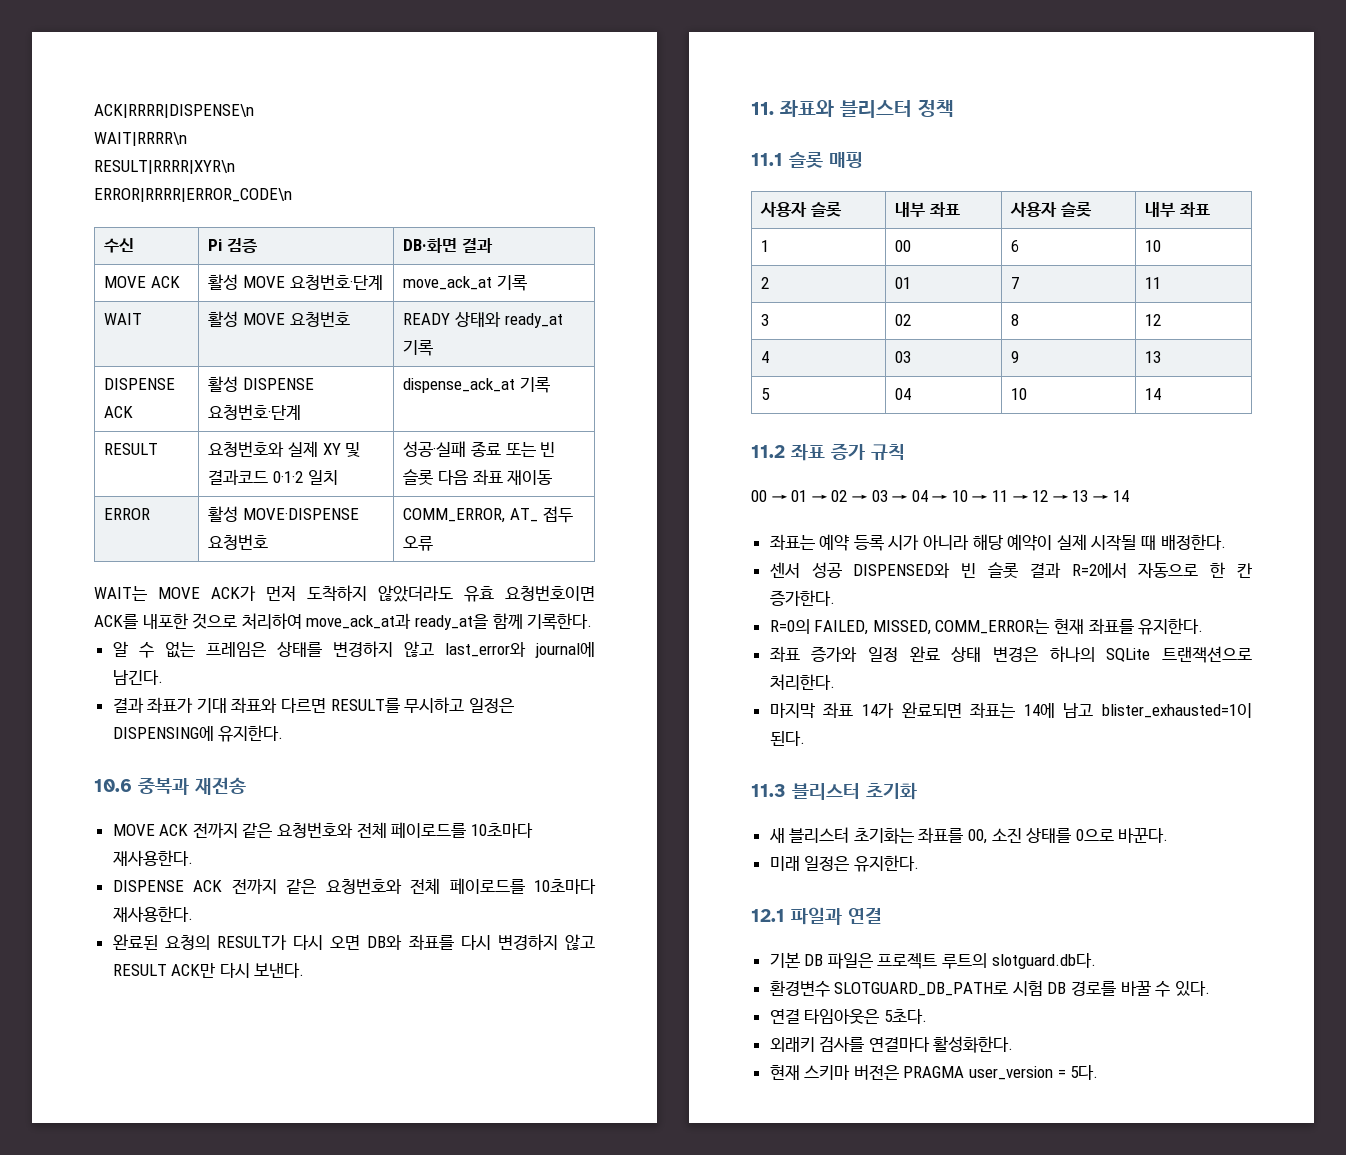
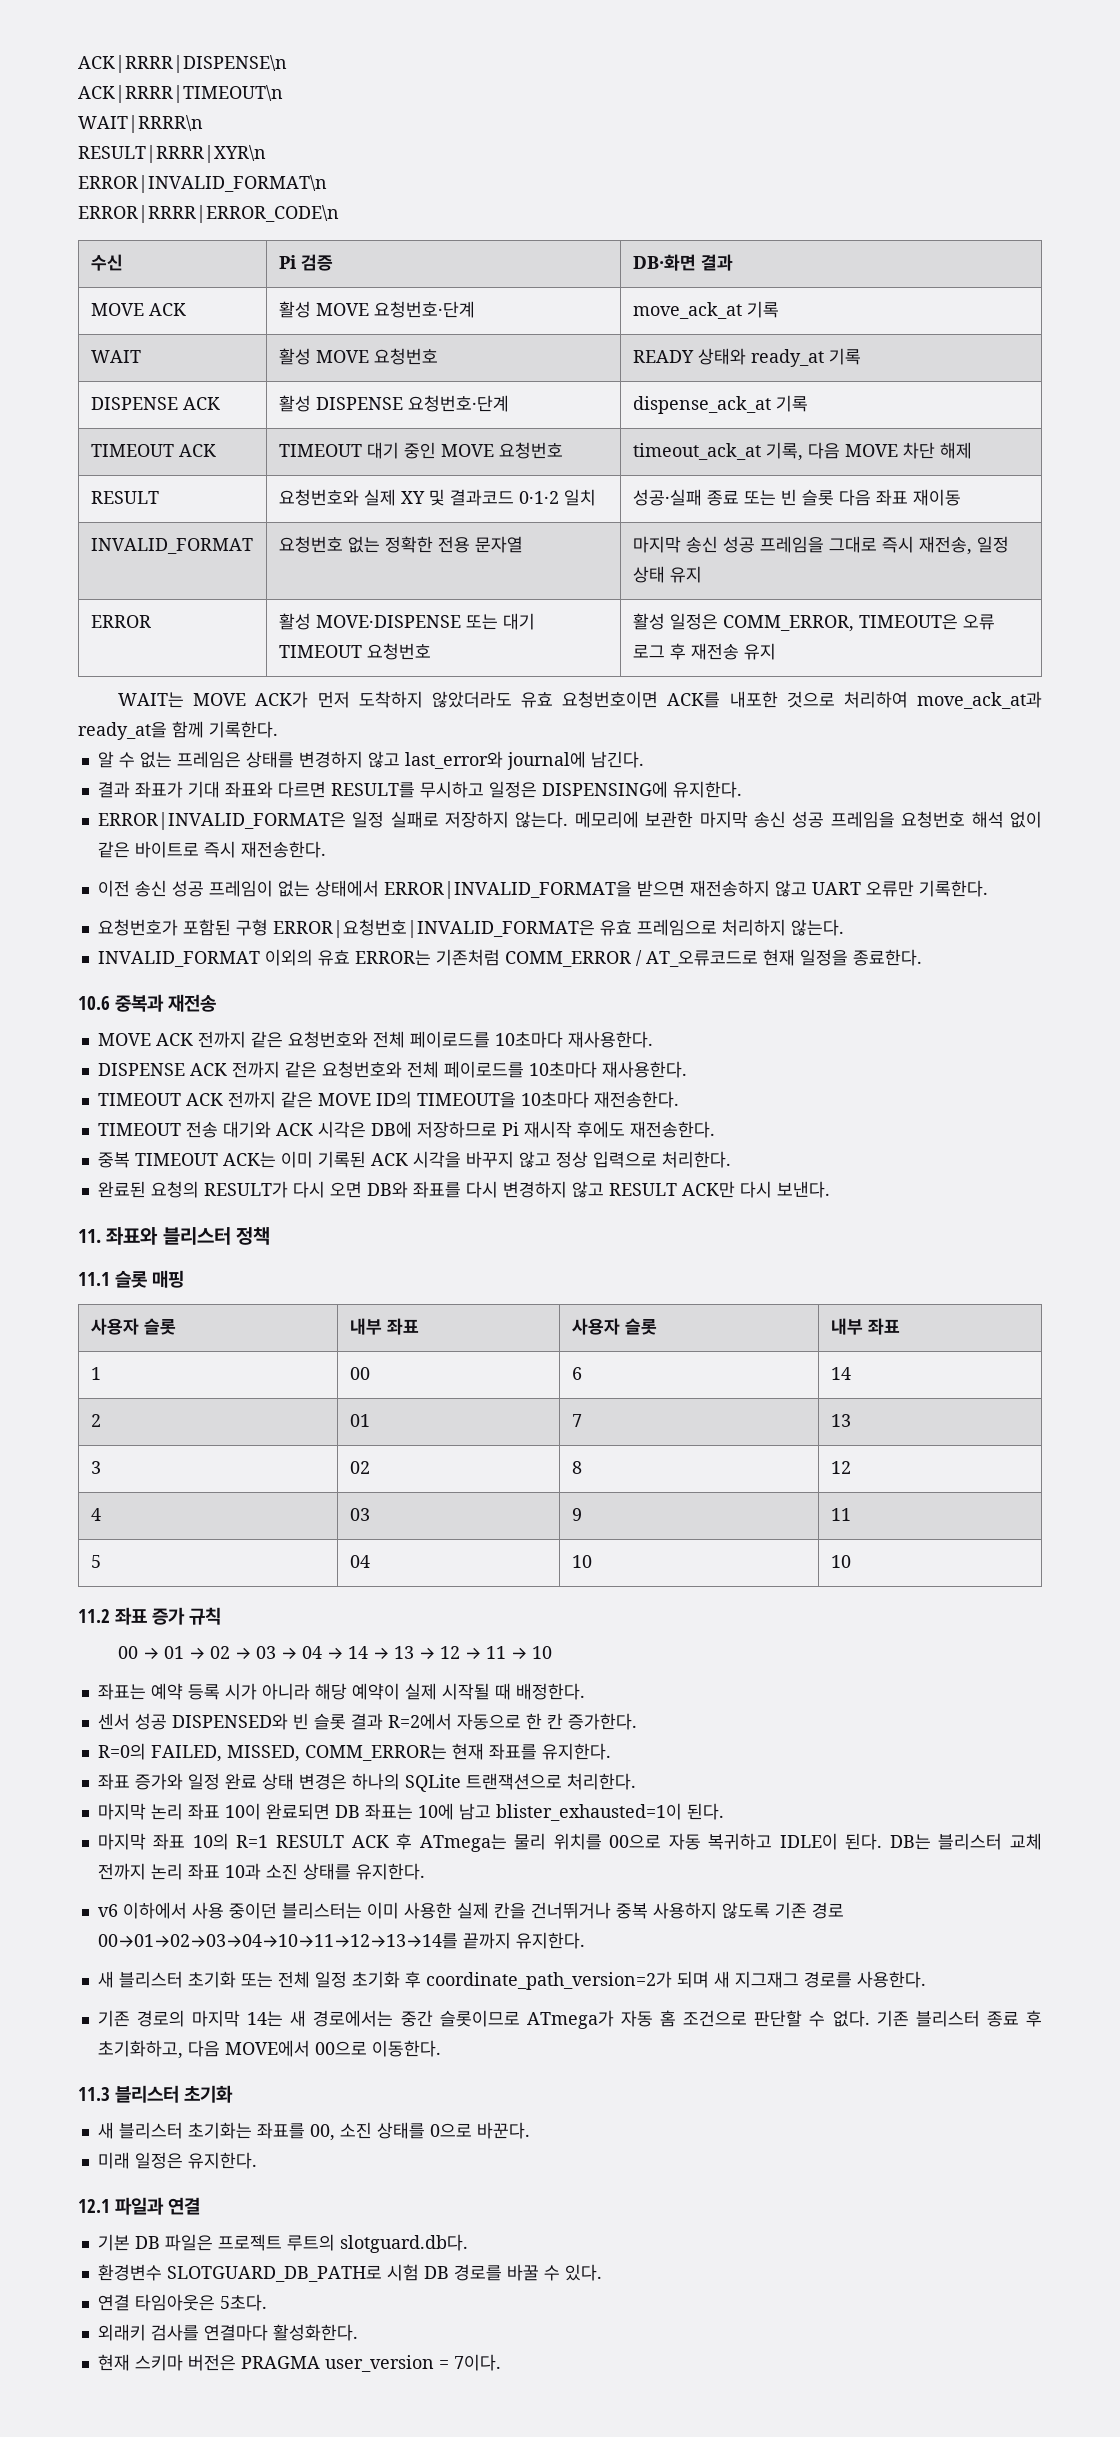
(254, 111) none -> [78,85,283,103] // ACK|RRRR|TIMEOUT\n
(235, 167) none -> [78,175,327,193] // ERROR|INVALID_FORMAT\n
(550, 385) none -> [90,444,216,457] [278,442,563,459] [632,442,972,461] // TIMEOUT ACK | TIMEOUT 대기 중인 MOVE 요청번호 | timeout_ack_at 기록, 다음 MOVE 차단 해제
[104,508,151,520] [208,506,359,522] [208,534,269,550] [403,506,573,523] [403,536,434,551] ERROR | 활성 MOVE·DISPENSE 요청번호 | COMM_ERROR, AT_ 접두 오류 -> [90,538,253,554] [278,536,523,553] [632,536,1009,555] [632,566,702,583] [90,615,151,628] [278,613,535,630] [278,643,431,660] [632,613,995,632] [632,643,776,660] INVALID_FORMAT | 요청번호 없는 정확한 전용 문자열 | 마지막 송신 성공 프레임을 그대로 즉시 재전송, 일정 상태 유지 // ERROR | 활성 MOVE·DISPENSE 또는 대기 TIMEOUT 요청번호 | 활성 일정은 COMM_ERROR, TIMEOUT은 오류 로그 후 재전송 유지
(284, 733) none -> [97,811,1042,830] [97,841,326,858] [97,880,988,899] [97,919,844,938] [97,949,922,967] // ERROR|INVALID_FORMAT은 일정 실패로 저장하지 않는다. 메모리에 보관한 마지막 송신 성공 프레임을 요청번호 해석 없이 같은 바이트로 즉시 재전송한다. // 이전 송신 성공 프레임이 없는 상태에서 ERROR|INVALID_FORMAT을 받으면 재전송하지 않고 UART 오류만 기록한다. // 요청번호가 포함된 구형 ERROR|요청번호|INVALID_FORMAT은 유효 프레임으로 처리하지 않는다. // INVALID_FORMAT 이외의 유효 ERROR는 기존처럼 COMM_ERROR / AT_오류코드로 현재 일정을 종료한다.
(193, 914) none -> [97,1091,679,1108] [97,1121,715,1138] [97,1151,731,1168] // TIMEOUT ACK 전까지 같은 MOVE ID의 TIMEOUT을 10초마다 재전송한다. // TIMEOUT 전송 대기와 ACK 시각은 DB에 저장하므로 Pi 재시작 후에도 재전송한다. // 중복 TIMEOUT ACK는 이미 기록된 ACK 시각을 바꾸지 않고 정상 입력으로 처리한다.
[1145,240,1162,252] 10 -> [830,1367,851,1380] 14
[1145,277,1162,289] 11 -> [830,1414,851,1427] 13
[1145,351,1162,363] 13 -> [830,1508,851,1521] 11
[1145,388,1162,400] 14 -> [830,1555,851,1568] 10
[951,490,1129,502] 10 → 11 → 12 → 13 → 14 -> [348,1646,553,1660] 14 → 13 → 12 → 11 → 10
[823,702,1252,718] [769,731,805,746] 좌표 14가 완료되면 좌표는 14에 남고 blister_exhausted=1이 된다. -> [150,1803,724,1821] [97,1833,1042,1852] [97,1863,425,1880] [97,1902,844,1919] [97,1932,585,1949] [97,1971,926,1990] [97,2010,1043,2029] [97,2040,441,2059] 논리 좌표 10이 완료되면 DB 좌표는 10에 남고 blister_exhausted=1이 된다. // 마지막 좌표 10의 R=1 RESULT ACK 후 ATmega는 물리 위치를 00으로 자동 복귀하고 IDLE이 된다. DB는 블리스터 교체 전까지 논리 좌표 10과 소진 상태를 유지한다. // v6 이하에서 사용 중이던 블리스터는 이미 사용한 실제 칸을 건너뛰거나 중복 사용하지 않도록 기존 경로 00→01→02→03→04→10→11→12→13→14를 끝까지 유지한다. // 새 블리스터 초기화 또는 전체 일정 초기화 후 coordinate_path_version=2가 되며 새 지그재그 경로를 사용한다. // 기존 경로의 마지막 14는 새 경로에서는 중간 슬롯이므로 ATmega가 자동 홈 조건으로 판단할 수 없다. 기존 블리스터 종료 후 초기화하고, 다음 MOVE에서 00으로 이동한다.
[1070,1065,1099,1080] 5다. -> [453,2354,501,2371] 7이다.

